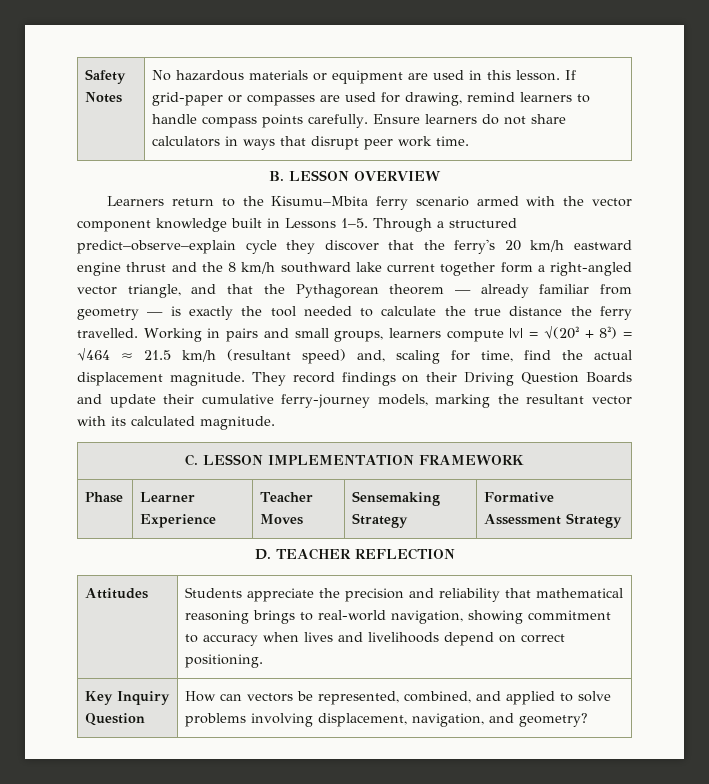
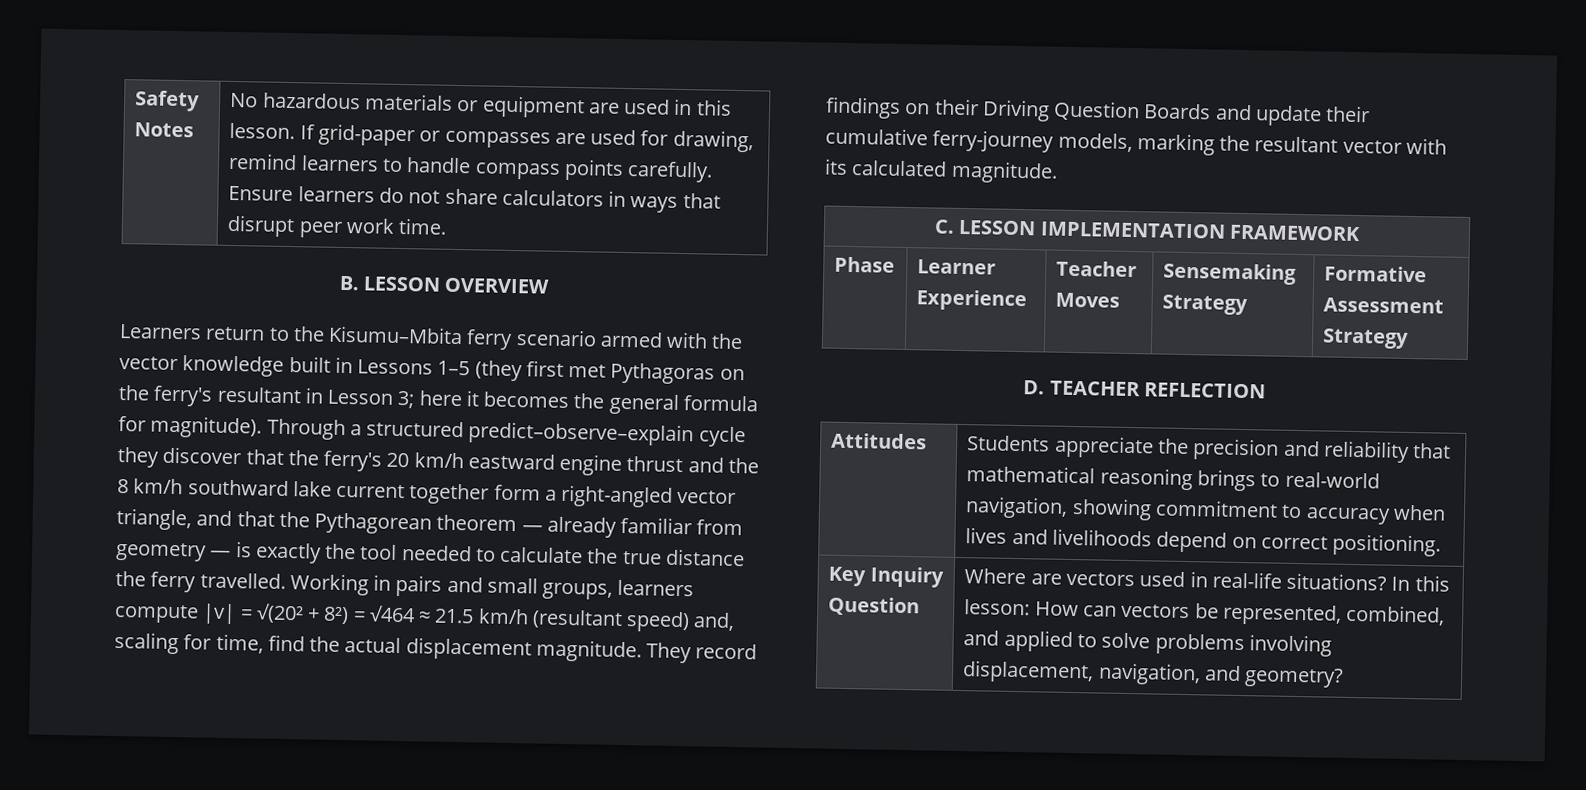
[77,220,151,232] component -> (178, 363) none
[341,218,368,228] 1–5. -> [437,360,745,385] [118,385,758,415] [118,415,263,439] 1–5 (they first met Pythagoras on the ferry's resultant in Lesson 3; here it becomes the general formula for magnitude).
(146, 719) none -> [964,568,1450,592] [964,599,1031,616] Where are vectors used in real-life situations? In this lesson:

